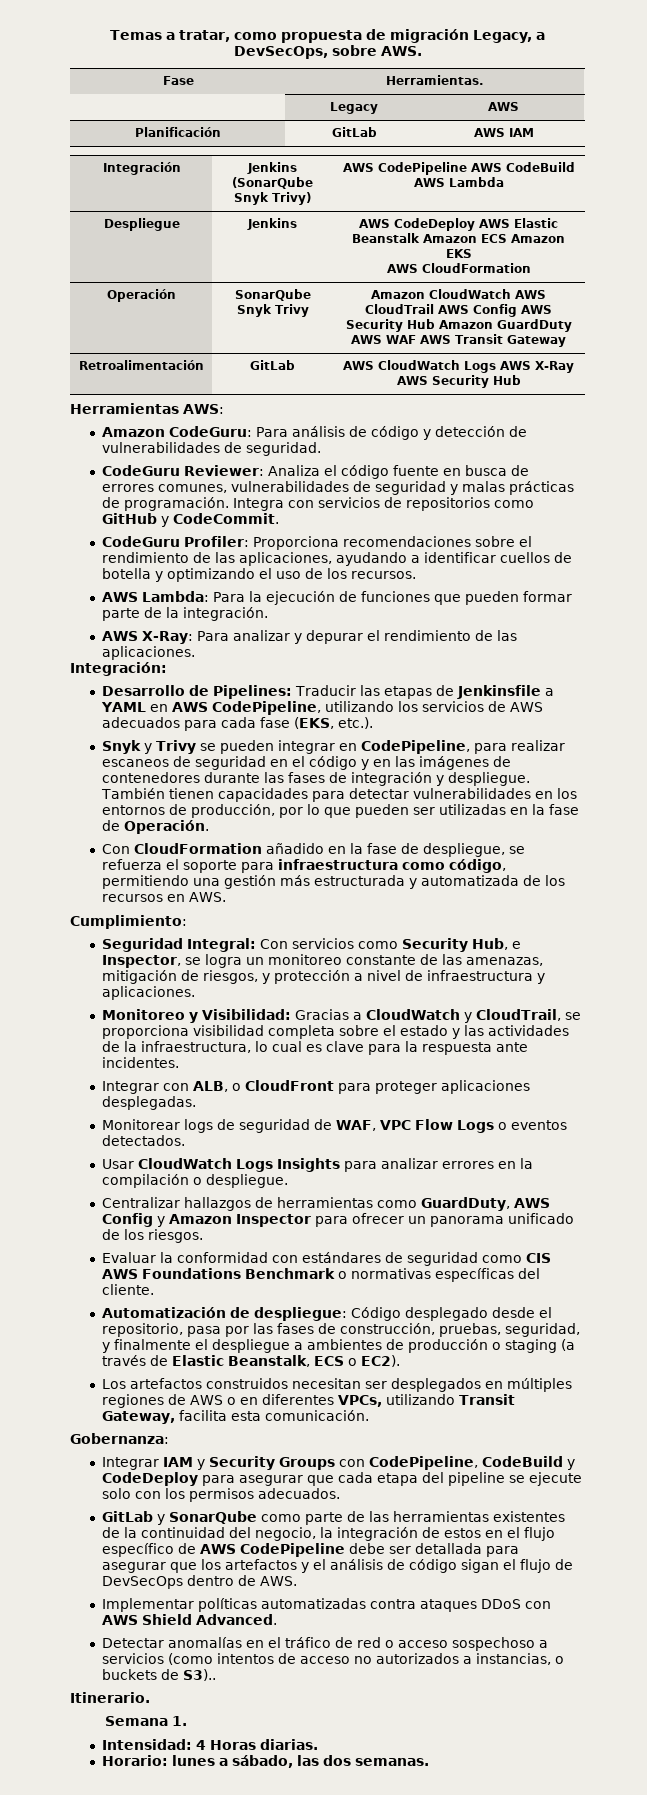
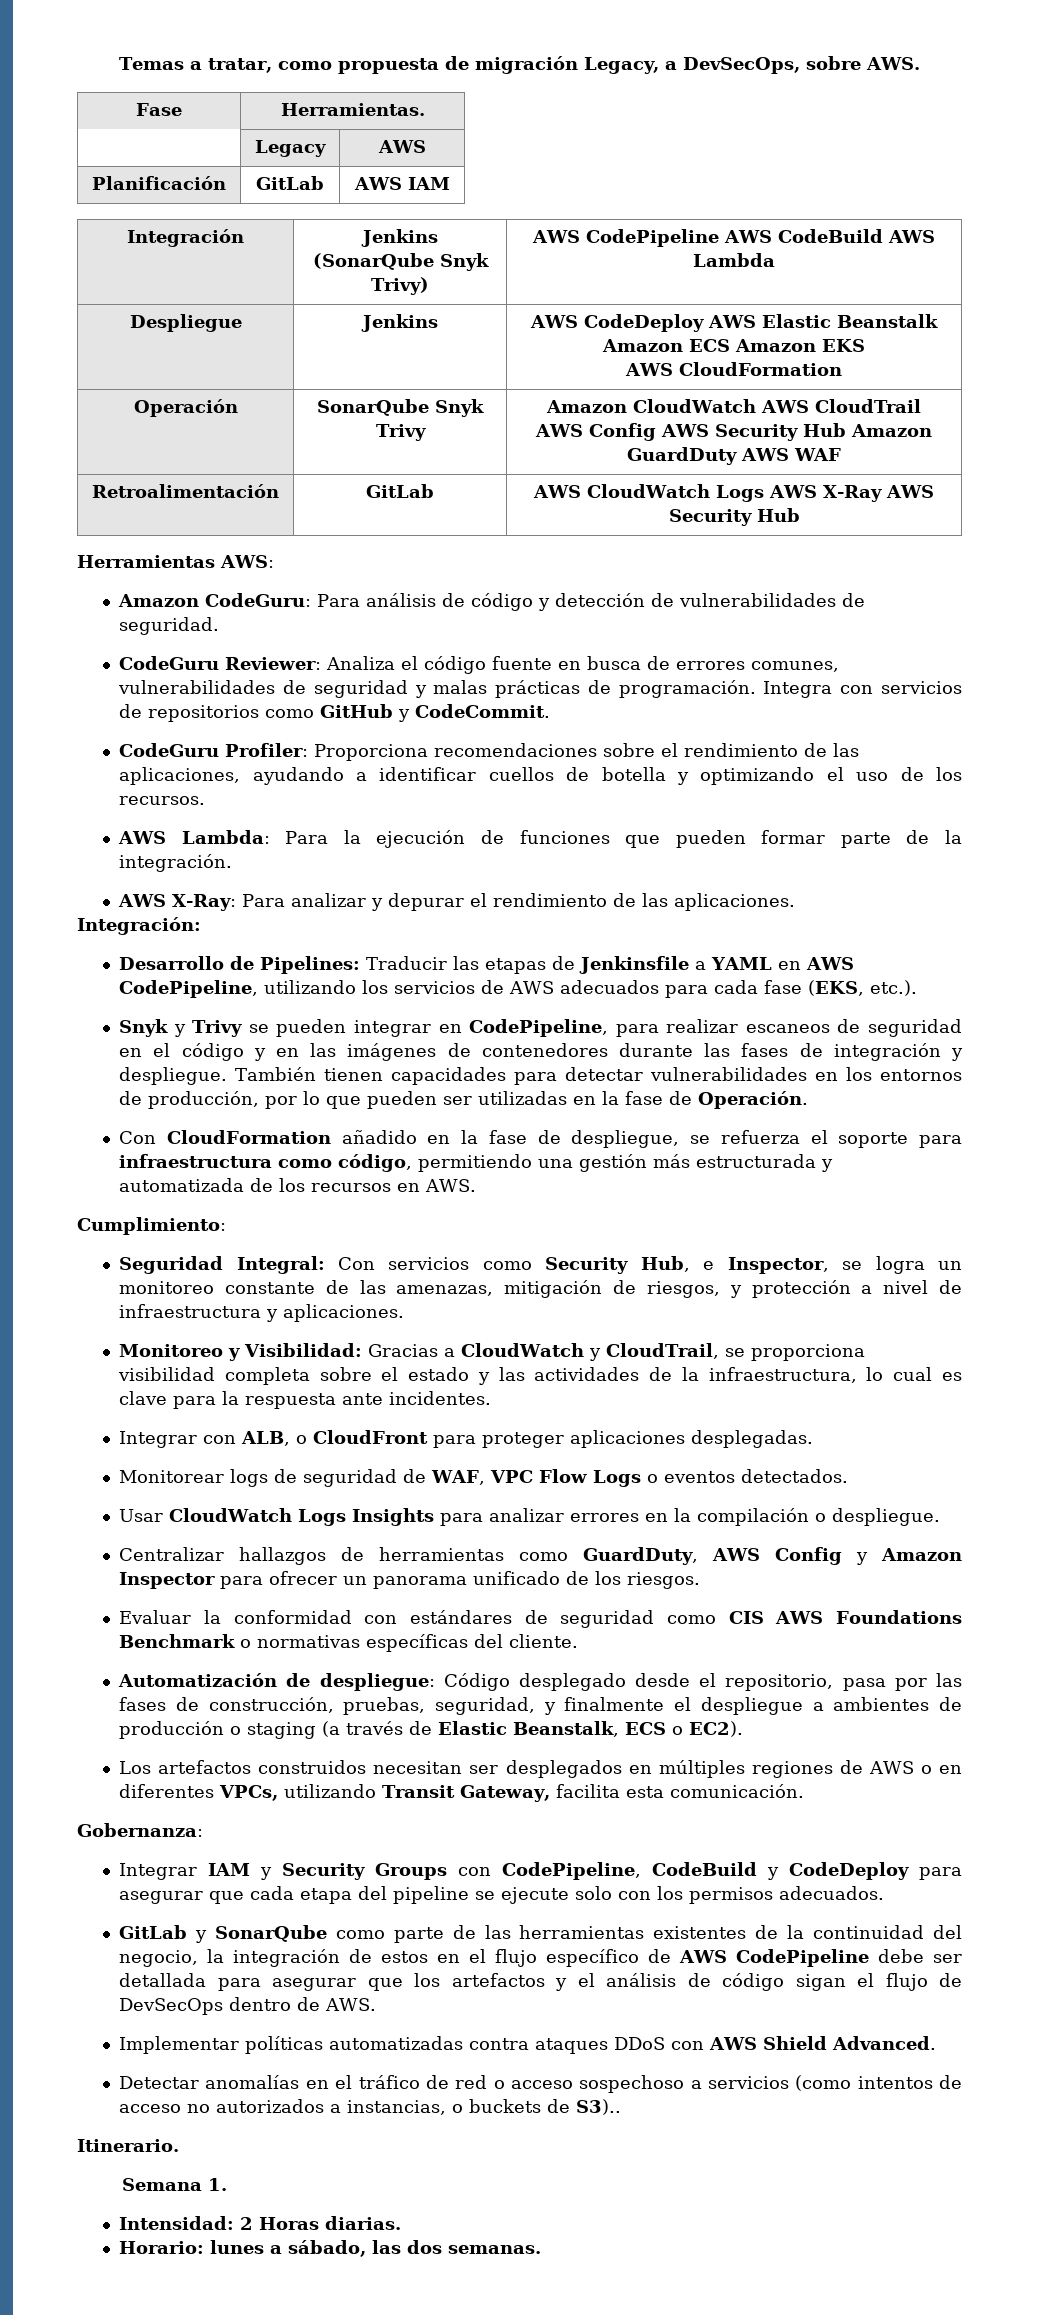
[420,334,566,347] AWS Transit Gateway -> (842, 454) none
[196,1740,207,1750] 4 -> [240,2217,254,2230] 2

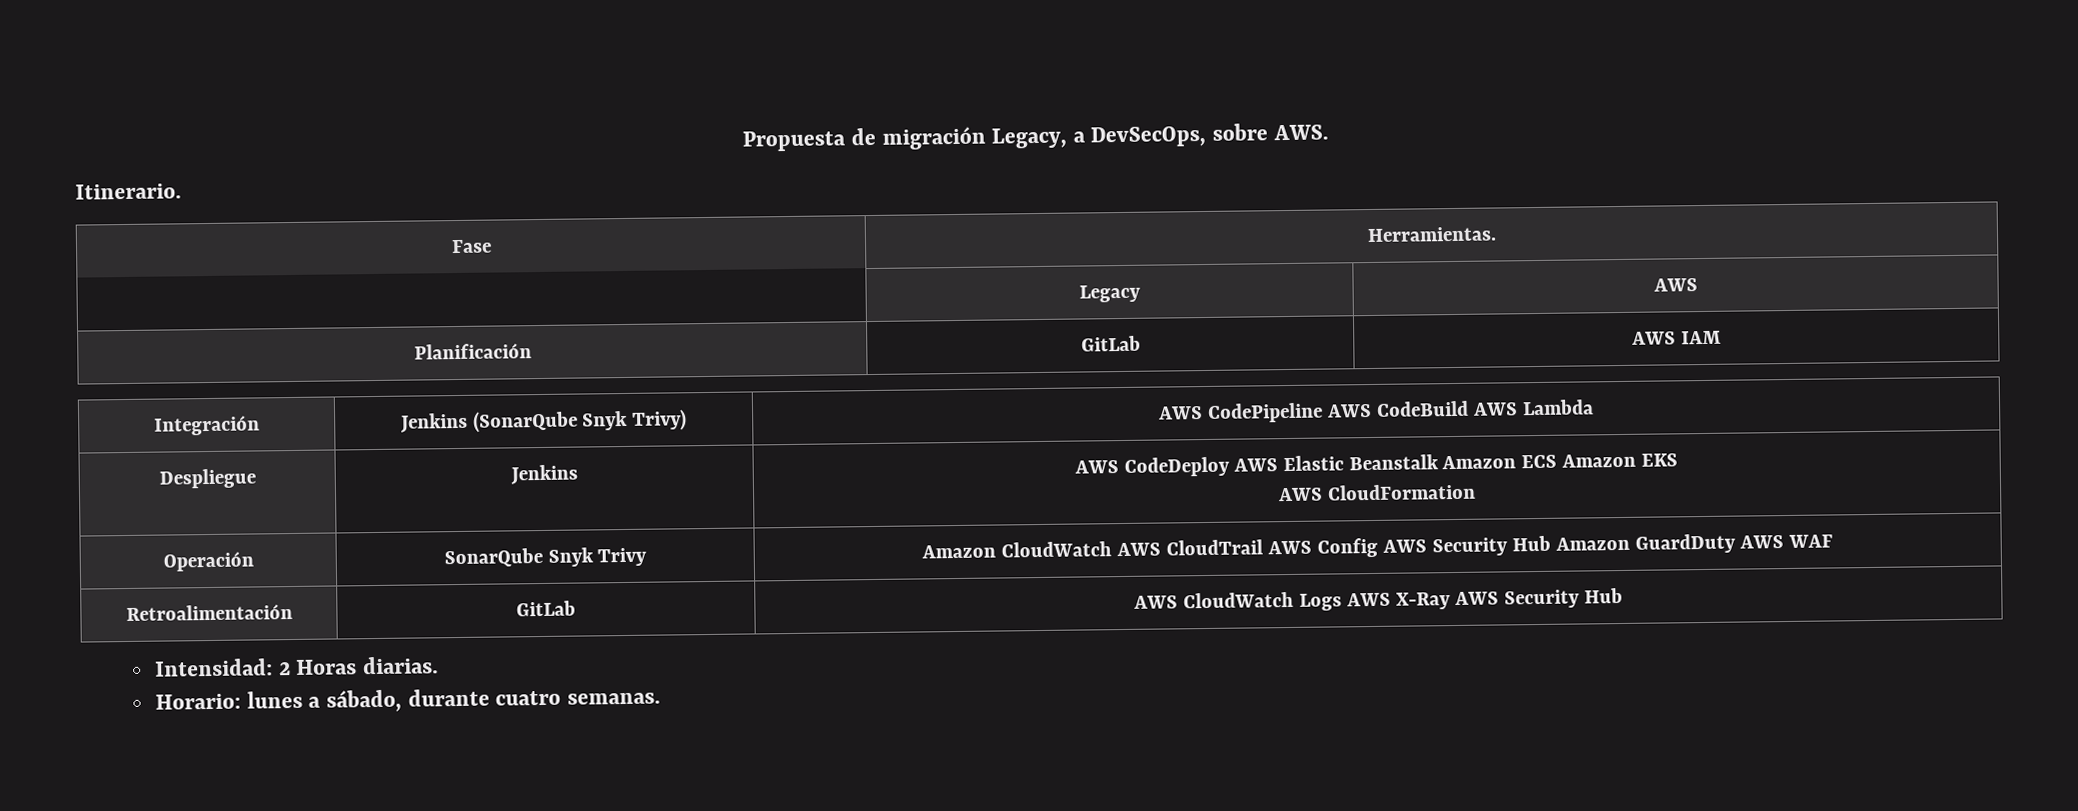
[118,57,439,74] Temas a tratar, como propuesta -> [742,130,847,152] Propuesta
(921, 63) none -> [75,183,182,200] // Itinerario.
[77,555,274,568] [118,593,866,611] [119,617,220,635] [119,656,840,674] [118,680,962,698] [119,704,551,722] [119,743,860,761] [119,767,962,785] [119,796,206,805] [118,830,963,848] [119,854,233,872] [118,893,796,911] [77,917,201,935] [119,956,855,974] [119,980,918,998] [119,1019,962,1037] [119,1043,964,1061] [119,1067,962,1085] [119,1091,809,1109] [119,1130,962,1148] [119,1154,834,1172] [119,1178,477,1192] [77,1217,226,1235] [119,1256,963,1274] [119,1280,962,1298] [119,1304,405,1322] [119,1343,866,1361] [118,1367,963,1385] [119,1391,492,1409] [119,1430,814,1448] [119,1469,849,1487] [119,1508,941,1526] [119,1547,962,1565] [119,1571,701,1589] [119,1610,963,1628] [119,1634,579,1652] [118,1673,962,1691] [119,1697,962,1715] [119,1721,744,1739] [119,1760,962,1778] [119,1784,805,1802] [77,1823,203,1837] [119,1862,963,1880] [119,1886,885,1904] [119,1925,962,1943] [119,1949,962,1967] [119,1973,962,1991] [119,1997,377,2015] [119,2036,937,2054] [119,2075,963,2093] [119,2099,622,2115] [77,2139,179,2152] [121,2178,227,2191] // Herramientas AWS: // Amazon CodeGuru: Para análisis de código y detección de vulnerabilidades de seguridad. // CodeGuru Reviewer: Analiza el código fuente en busca de errores comunes, vulnerabilidades de seguridad y malas prácticas de programación. Integra con servicios de repositorios como GitHub y CodeCommit. // CodeGuru Profiler: Proporciona recomendaciones sobre el rendimiento de las aplicaciones, ayudando a identificar cuellos de botella y optimizando el uso de los recursos. // AWS Lambda: Para la ejecución de funciones que pueden formar parte de la integración. // AWS X-Ray: Para analizar y depurar el rendimiento de las aplicaciones. // Integración: // Desarrollo de Pipelines: Traducir las etapas de Jenkinsfile a YAML en AWS CodePipeline, utilizando los servicios de AWS adecuados para cada fase (EKS, etc.). // Snyk y Trivy se pueden integrar en CodePipeline, para realizar escaneos de seguridad en el código y en las imágenes de contenedores durante las fases de integración y despliegue. También tienen capacidades para detectar vulnerabilidades en los entornos de producción, por lo que pueden ser utilizadas en la fase de Operación. // Con CloudFormation añadido en la fase de despliegue, se refuerza el soporte para infraestructura como código, permitiendo una gestión más estructurada y automatizada de los recursos en AWS. // Cumplimiento: // Seguridad Integral: Con servicios como Security Hub, e Inspector, se logra un monitoreo constante de las amenazas, mitigación de riesgos, y protección a nivel de infraestructura y aplicaciones. // Monitoreo y Visibilidad: Gracias a CloudWatch y CloudTrail, se proporciona visibilidad completa sobre el estado y las actividades de la infraestructura, lo cual es clave para la respuesta ante incidentes. // Integrar con ALB, o CloudFront para proteger aplicaciones desplegadas. // Monitorear logs de seguridad de WAF, VPC Flow Logs o eventos detectados. // Usar CloudWatch Logs Insights para analizar errores en la compilación o despliegue. // Centralizar hallazgos de herramientas como GuardDuty, AWS Config y Amazon Inspector para ofrecer un panorama unificado de los riesgos. // Evaluar la conformidad con estándares de seguridad como CIS AWS Foundations Benchmark o normativas específicas del cliente. // Automatización de despliegue: Código desplegado desde el repositorio, pasa por las fases de construcción, pruebas, seguridad, y finalmente el despliegue a ambientes de producción o staging (a través de Elastic Beanstalk, ECS o EC2). // Los artefactos construidos necesitan ser desplegados en múltiples regiones de AWS o en diferentes VPCs, utilizando Transit Gateway, facilita esta comunicación. // Gobernanza: // Integrar IAM y Security Groups con CodePipeline, CodeBuild y CodeDeploy para asegurar que cada etapa del pipeline se ejecute solo con los permisos adecuados. // GitLab y SonarQube como parte de las herramientas existentes de la continuidad del negocio, la integración de estos en el flujo específico de AWS CodePipeline debe ser detallada para asegurar que los artefactos y el análisis de código sigan el flujo de DevSecOps dentro de AWS. // Implementar políticas automatizadas contra ataques DDoS con AWS Shield Advanced. // Detectar anomalías en el tráfico de red o acceso sospechoso a servicios (como intentos de acceso no autorizados a instancias, o buckets de S3).. // Itinerario. // Semana 1. -> (1623, 595) none
[372,2240,443,2254] las dos -> [407,688,562,707] durante cuatro

